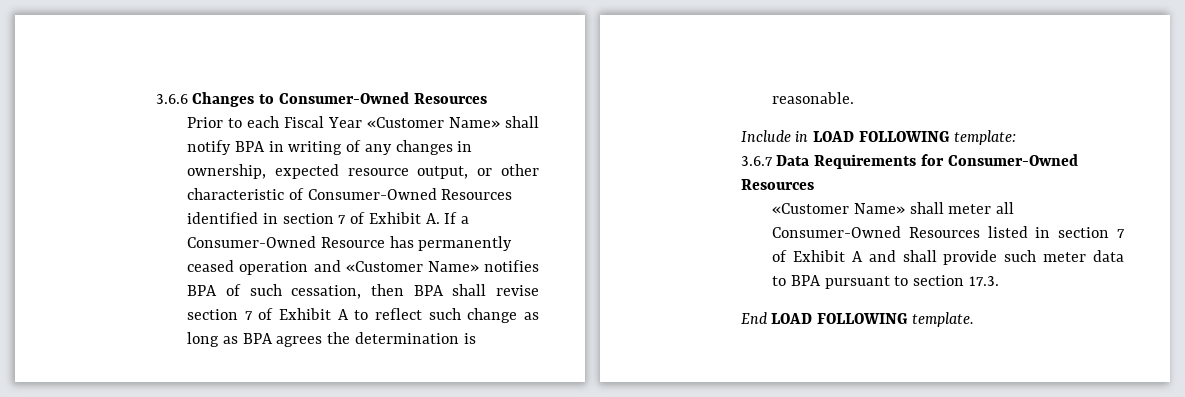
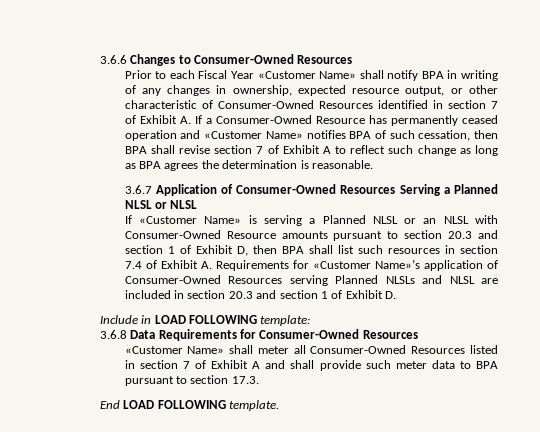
(855, 98) none -> [124,184,498,196] [124,200,198,209] [124,215,498,226] [124,230,498,241] [124,245,499,256] [124,259,499,271] [124,275,498,286] [124,290,397,299] // 3.6.7 Application of Consumer-Owned Resources Serving a Planned NLSL or NLSL // If «Customer Name» is serving a Planned NLSL or an NLSL with Consumer-Owned Resource amounts pursuant to section 20.3 and section 1 of Exhibit D, then BPA shall list such resources in section 7.4 of Exhibit A. Requirements for «Customer Name»’s application of Consumer-Owned Resources serving Planned NLSLs and NLSL are included in section 20.3 and section 1 of Exhibit D.
[740,156,773,166] 3.6.7 -> [99,330,127,339] 3.6.8

